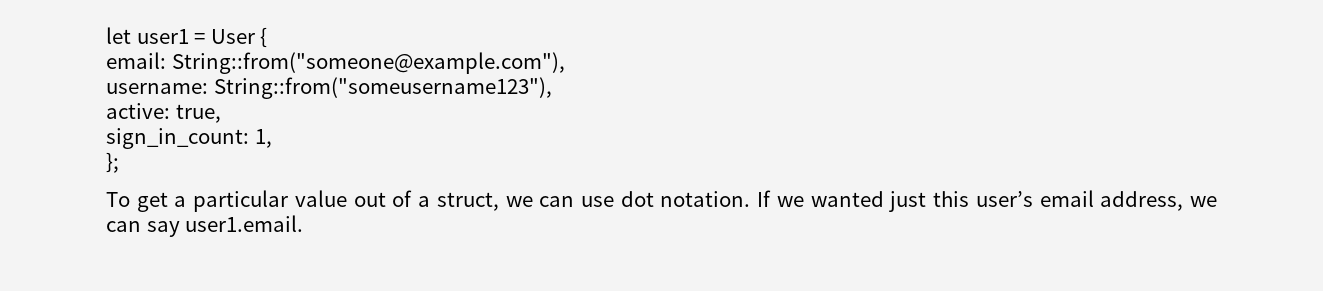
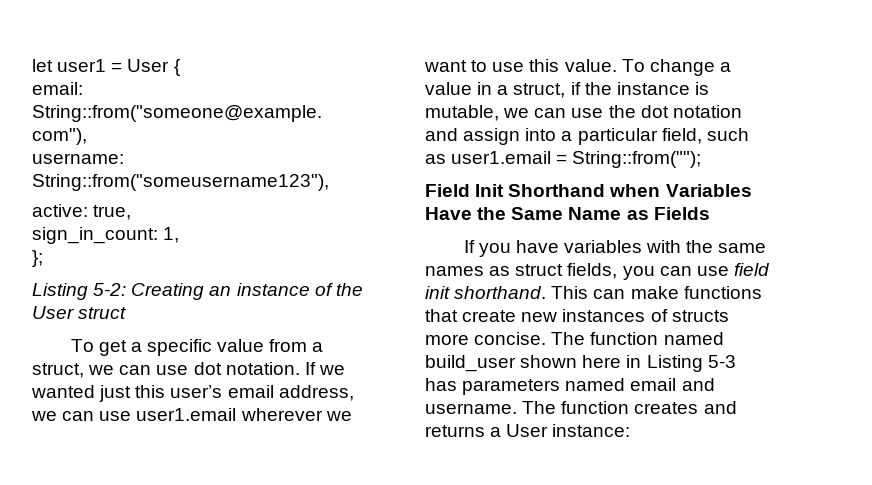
(119, 162) none -> [32,283,363,300] [32,306,127,319] // Listing 5-2: Creating an instance of the User struct
[193,190,413,212] particular value out of -> [147,339,308,356] specific value from
[146,215,304,237] say user1.email. -> [99,408,352,421] [424,59,731,76] [425,82,709,98] [425,105,742,121] [425,128,749,145] [425,151,702,168] [425,184,752,197] [425,207,710,220] [463,240,767,257] [425,263,770,280] [425,286,762,299] [425,309,729,322] [425,332,724,345] [425,355,736,372] [425,378,715,395] [425,401,737,414] [425,424,631,437] use user1.email wherever we want to use this value. To change a value in a struct, if the instance is mutable, we can use the dot notation and assign into a particular field, such as user1.email = String::from(""); // Field Init Shorthand when Variables Have the Same Name as Fields // If you have variables with the same names as struct fields, you can use field init shorthand. This can make functions that create new instances of structs more concise. The function named build_user shown here in Listing 5-3 has parameters named email and username. The function creates and returns a User instance:

